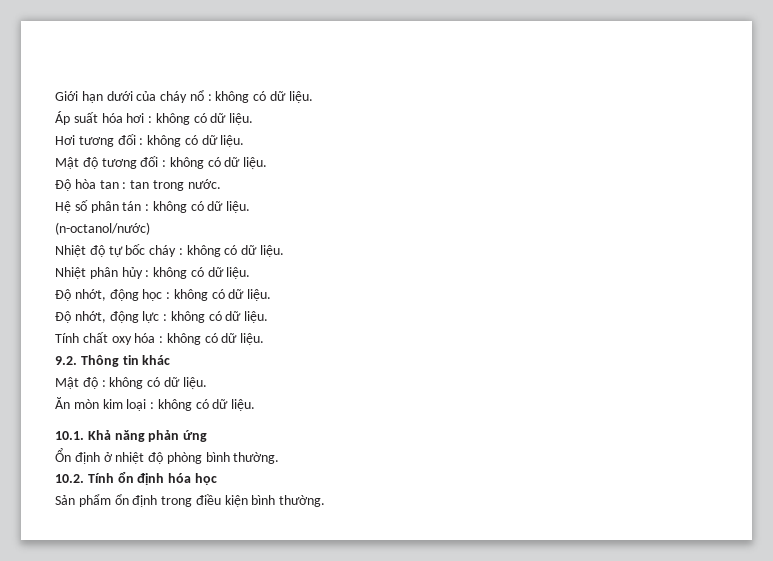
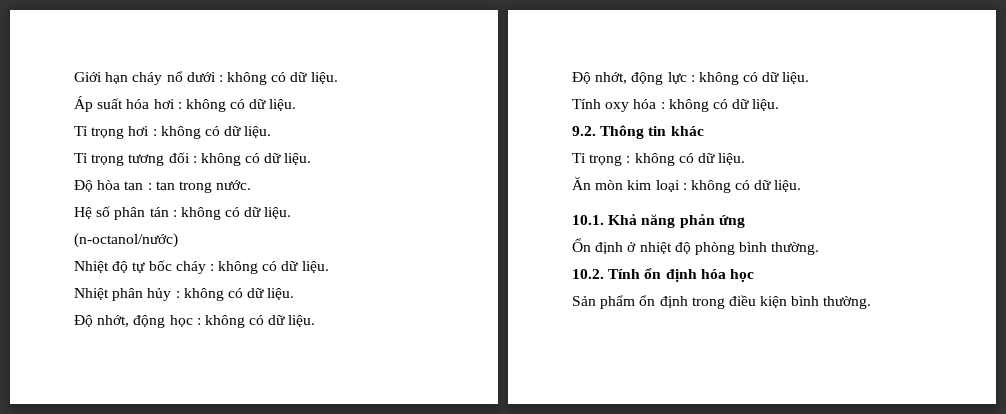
[106,91,157,101] dưới của -> (129, 78) none
(204, 95) none -> [186,72,216,82] dưới
[55,134,245,147] [55,157,98,169] Hơi tương đối : không có dữ liệu. // Mật độ -> [74,126,272,139] [74,153,125,166] Tỉ trọng hơi : không có dữ liệu. // Tỉ trọng
[82,332,108,343] chất -> (601, 104) none
[55,377,98,389] Mật độ -> [572,153,623,166] Tỉ trọng

